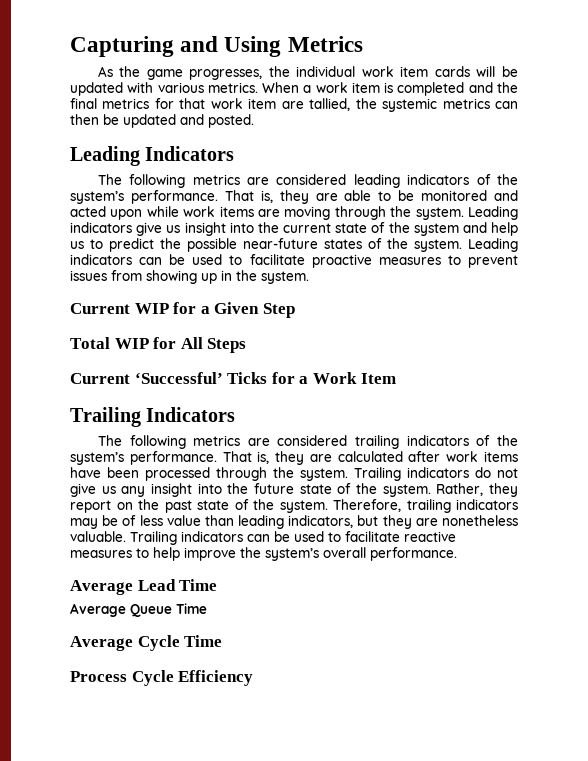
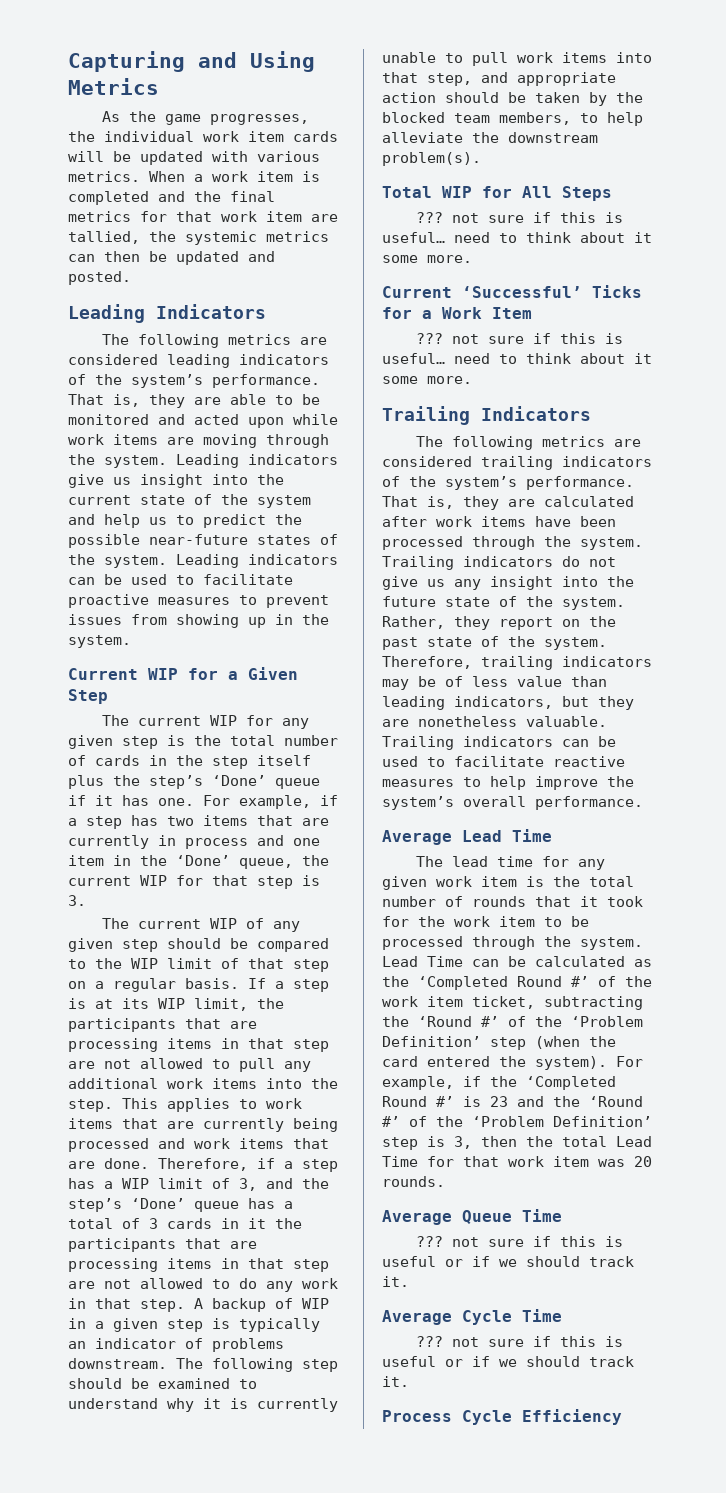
(295, 310) none -> [101,715,309,729] [68,735,338,749] [68,755,311,769] [68,775,320,789] [68,795,338,809] [68,815,329,829] [68,835,320,849] [68,855,329,869] [68,875,320,889] [68,895,86,906] [101,918,300,932] [68,938,329,952] [68,958,329,972] [68,978,329,992] [68,998,284,1011] [68,1018,257,1032] [68,1038,329,1052] [68,1058,311,1072] [68,1078,338,1089] [68,1098,302,1112] [68,1118,338,1132] [68,1138,329,1152] [68,1158,338,1172] [68,1178,329,1191] [68,1198,293,1212] [68,1218,302,1229] [68,1238,257,1252] [68,1258,329,1272] [68,1278,338,1292] [68,1298,329,1312] [68,1318,320,1332] [68,1338,284,1352] [68,1358,338,1372] [68,1378,257,1389] [68,1398,338,1412] [382,52,652,66] [382,72,616,86] [382,92,643,106] [382,112,643,126] [382,132,598,143] [382,152,481,166] // The current WIP for any given step is the total number of cards in the step itself plus the step’s ‘Done’ queue if it has one. For example, if a step has two items that are currently in process and one item in the ‘Done’ queue, the current WIP for that step is 3. // The current WIP of any given step should be compared to the WIP limit of that step on a regular basis. If a step is at its WIP limit, the participants that are processing items in that step are not allowed to pull any additional work items into the step. This applies to work items that are currently being processed and work items that are done. Therefore, if a step has a WIP limit of 3, and the step’s ‘Done’ queue has a total of 3 cards in it the participants that are processing items in that step are not allowed to do any work in that step. A backup of WIP in a given step is typically an indicator of problems downstream. The following step should be examined to understand why it is currently unable to pull work items into that step, and appropriate action should be taken by the blocked team members, to help alleviate the downstream problem(s).
(247, 345) none -> [415,212,623,223] [382,232,652,243] [382,255,472,263] // ??? not sure if this is useful… need to think about it some more.
(396, 378) none -> [415,333,623,344] [382,353,652,364] [382,376,472,384] // ??? not sure if this is useful… need to think about it some more.
[70,603,207,617] [70,635,223,651] Average Queue Time // Average Cycle Time -> [415,856,605,870] [382,876,634,890] [382,896,643,907] [382,916,589,927] [382,936,643,950] [382,956,652,967] [382,976,652,990] [382,996,643,1010] [382,1016,643,1027] [382,1036,616,1050] [382,1056,643,1070] [382,1076,616,1090] [382,1096,643,1107] [382,1116,652,1127] [382,1136,652,1150] [382,1156,652,1167] [382,1176,445,1187] [382,1209,562,1225] [415,1236,623,1247] [382,1256,634,1267] [382,1276,409,1287] [382,1309,562,1325] [415,1336,623,1347] [382,1356,634,1367] [382,1376,409,1387] The lead time for any given work item is the total number of rounds that it took for the work item to be processed through the system. Lead Time can be calculated as the ‘Completed Round #’ of the work item ticket, subtracting the ‘Round #’ of the ‘Problem Definition’ step (when the card entered the system). For example, if the ‘Completed Round #’ is 23 and the ‘Round #’ of the ‘Problem Definition’ step is 3, then the total Lead Time for that work item was 20 rounds. // Average Queue Time // ??? not sure if this is useful or if we should track it. // Average Cycle Time // ??? not sure if this is useful or if we should track it.

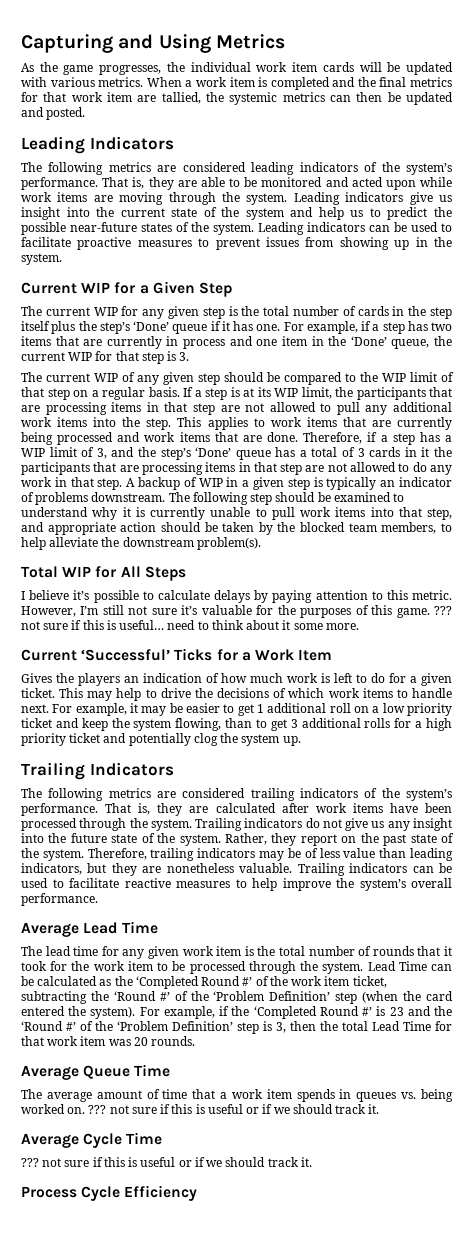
(612, 193) none -> [21,590,453,603] [21,605,430,618] I believe it’s possible to calculate delays by paying attention to this metric. However, I’m still not sure it’s valuable for the purposes of this game.
[415,333,623,344] [382,353,652,364] [382,376,472,384] ??? not sure if this is useful… need to think about it some more. -> [21,673,452,686] [21,688,452,701] [21,703,452,716] [21,718,452,731] [21,733,301,746] Gives the players an indication of how much work is left to do for a given ticket. This may help to drive the decisions of which work items to handle next. For example, it may be easier to get 1 additional roll on a low priority ticket and keep the system flowing, than to get 3 additional rolls for a high priority ticket and potentially clog the system up.
(562, 1215) none -> [21,1089,454,1102] [21,1104,86,1114] The average amount of time that a work item spends in queues vs. being worked on.

